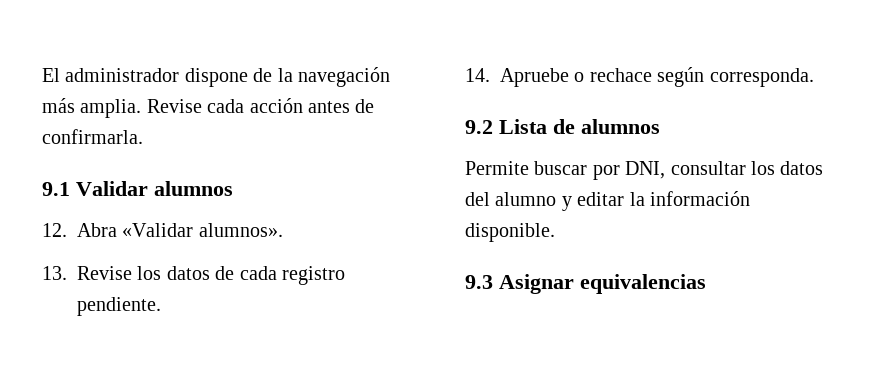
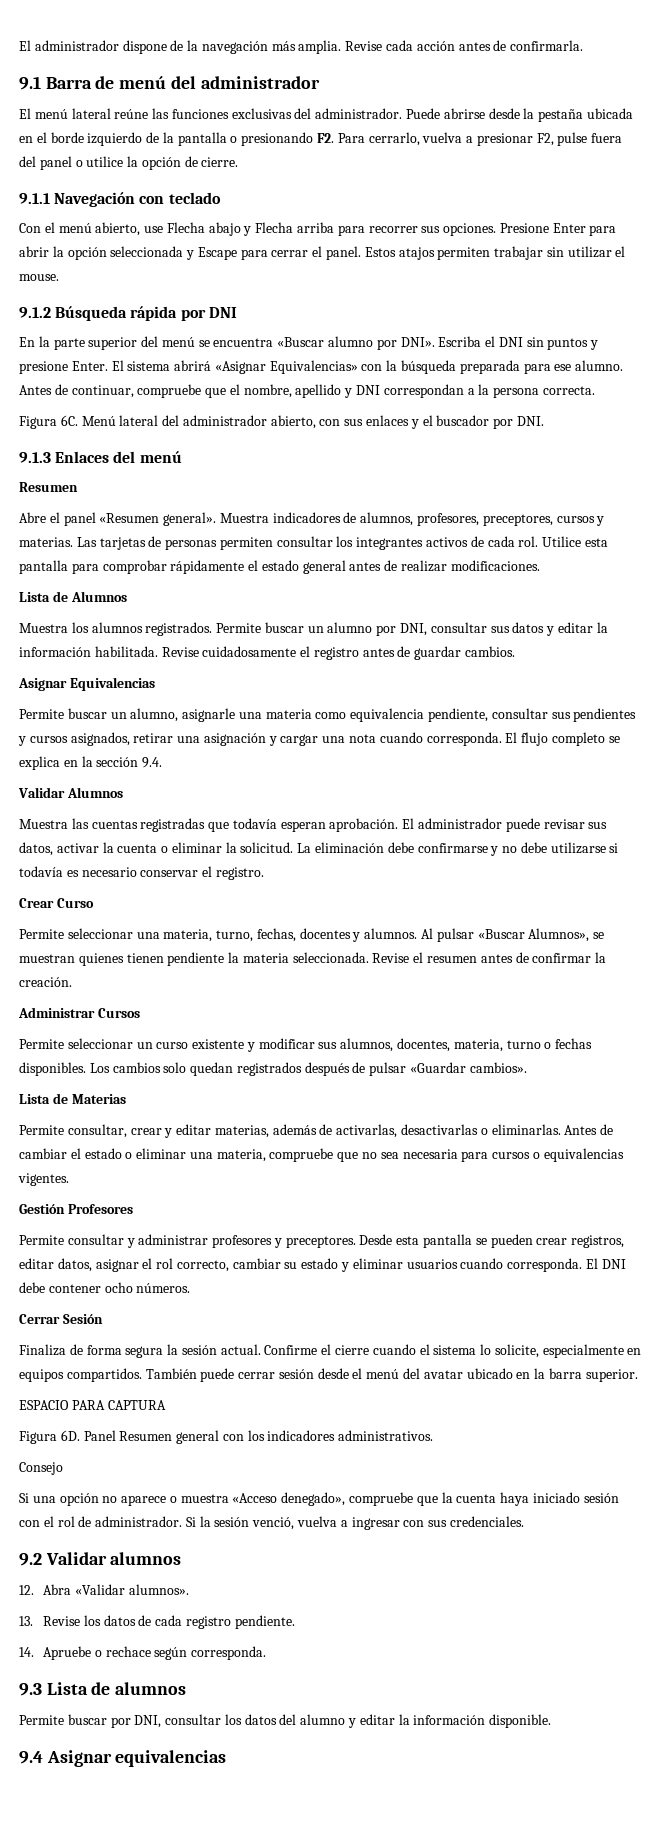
(70, 189) none -> [45,76,320,89] [19,108,633,122] [19,132,623,146] [19,156,239,170] [19,192,221,207] [19,222,617,236] [19,246,626,260] [19,274,59,281] [19,306,237,321] [19,336,599,350] [19,360,624,374] [19,384,595,398] [19,415,544,429] [19,451,182,463] [19,482,78,492] [19,512,605,526] [19,536,608,550] [19,560,540,574] [19,591,127,602] [19,622,608,636] [19,646,516,660] [18,677,155,691] [19,708,637,722] [18,732,620,746] [19,756,163,770] [18,787,123,798] [19,818,608,832] [19,842,619,856] [19,866,264,880] [19,898,94,908] [19,928,605,942] [19,952,607,966] [19,977,72,987] [18,1007,140,1018] [19,1038,593,1052] [19,1062,527,1076] [19,1093,126,1104] [19,1124,614,1138] [19,1148,624,1162] [18,1173,69,1186] [19,1204,133,1214] [19,1234,625,1248] [19,1258,626,1272] [19,1282,191,1293] [19,1314,103,1324] [19,1344,642,1358] [19,1368,638,1382] [19,1400,166,1410] [19,1430,434,1444] [19,1462,63,1475] [19,1492,619,1506] [19,1516,524,1530] [19,1553,42,1566] Barra de menú del administrador // El menú lateral reúne las funciones exclusivas del administrador. Puede abrirse desde la pestaña ubicada en el borde izquierdo de la pantalla o presionando F2. Para cerrarlo, vuelva a presionar F2, pulse fuera del panel o utilice la opción de cierre. // 9.1.1 Navegación con teclado // Con el menú abierto, use Flecha abajo y Flecha arriba para recorrer sus opciones. Presione Enter para abrir la opción seleccionada y Escape para cerrar el panel. Estos atajos permiten trabajar sin utilizar el mouse. // 9.1.2 Búsqueda rápida por DNI // En la parte superior del menú se encuentra «Buscar alumno por DNI». Escriba el DNI sin puntos y presione Enter. El sistema abrirá «Asignar Equivalencias» con la búsqueda preparada para ese alumno. Antes de continuar, compruebe que el nombre, apellido y DNI correspondan a la persona correcta. // Figura 6C. Menú lateral del administrador abierto, con sus enlaces y el buscador por DNI. // 9.1.3 Enlaces del menú // Resumen // Abre el panel «Resumen general». Muestra indicadores de alumnos, profesores, preceptores, cursos y materias. Las tarjetas de personas permiten consultar los integrantes activos de cada rol. Utilice esta pantalla para comprobar rápidamente el estado general antes de realizar modificaciones. // Lista de Alumnos // Muestra los alumnos registrados. Permite buscar un alumno por DNI, consultar sus datos y editar la información habilitada. Revise cuidadosamente el registro antes de guardar cambios. // Asignar Equivalencias // Permite buscar un alumno, asignarle una materia como equivalencia pendiente, consultar sus pendientes y cursos asignados, retirar una asignación y cargar una nota cuando corresponda. El flujo completo se explica en la sección 9.4. // Validar Alumnos // Muestra las cuentas registradas que todavía esperan aprobación. El administrador puede revisar sus datos, activar la cuenta o eliminar la solicitud. La eliminación debe confirmarse y no debe utilizarse si todavía es necesario conservar el registro. // Crear Curso // Permite seleccionar una materia, turno, fechas, docentes y alumnos. Al pulsar «Buscar Alumnos», se muestran quienes tienen pendiente la materia seleccionada. Revise el resumen antes de confirmar la creación. // Administrar Cursos // Permite seleccionar un curso existente y modificar sus alumnos, docentes, materia, turno o fechas disponibles. Los cambios solo quedan registrados después de pulsar «Guardar cambios». // Lista de Materias // Permite consultar, crear y editar materias, además de activarlas, desactivarlas o eliminarlas. Antes de cambiar el estado o eliminar una materia, compruebe que no sea necesaria para cursos o equivalencias vigentes. // Gestión Profesores // Permite consultar y administrar profesores y preceptores. Desde esta pantalla se pueden crear registros, editar datos, asignar el rol correcto, cambiar su estado y eliminar usuarios cuando corresponda. El DNI debe contener ocho números. // Cerrar Sesión // Finaliza de forma segura la sesión actual. Confirme el cierre cuando el sistema lo solicite, especialmente en equipos compartidos. También puede cerrar sesión desde el menú del avatar ubicado en la barra superior. // ESPACIO PARA CAPTURA // Figura 6D. Panel Resumen general con los indicadores administrativos. // Consejo // Si una opción no aparece o muestra «Acceso denegado», compruebe que la cuenta haya iniciado sesión con el rol de administrador. Si la sesión venció, vuelva a ingresar con sus credenciales. // 9.2
[465,120,493,134] 9.2 -> [19,1683,42,1696] 9.3
[465,275,493,289] 9.3 -> [19,1751,43,1764] 9.4

